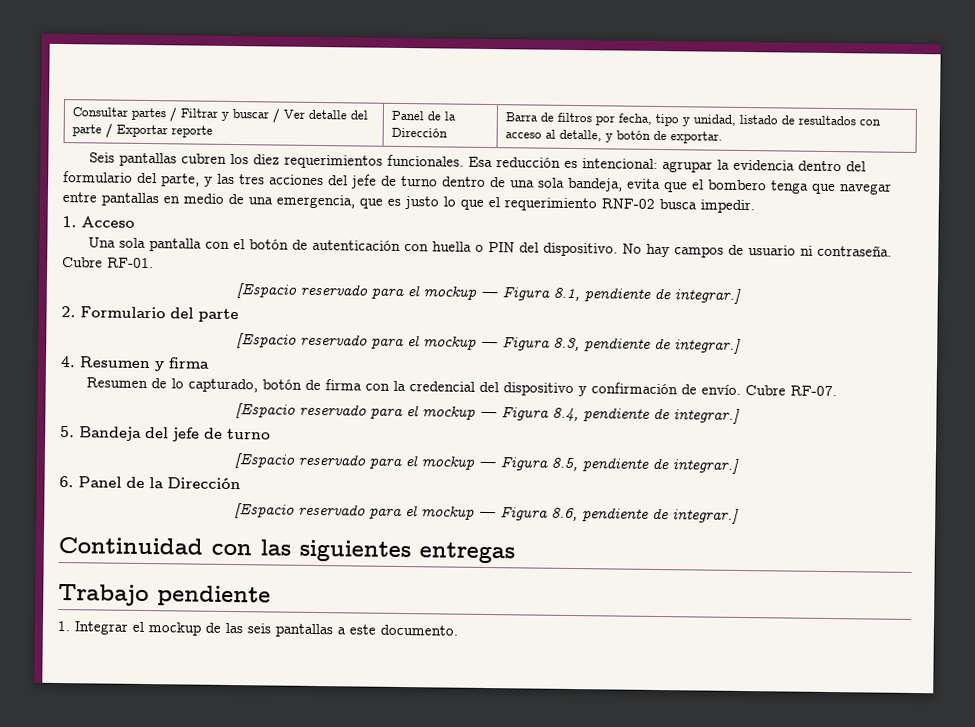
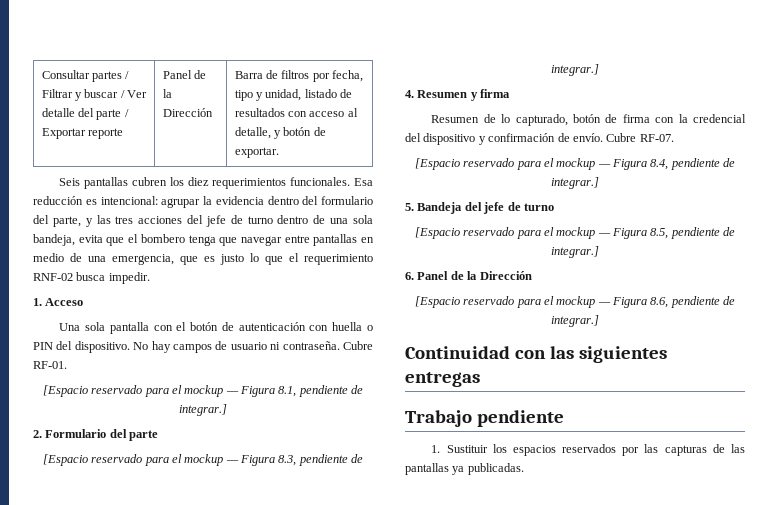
[74,621,458,638] Integrar el mockup de las seis pantallas a este documento. -> [446,444,745,456] [405,463,524,475] Sustituir los espacios reservados por las capturas de las pantallas ya publicadas.

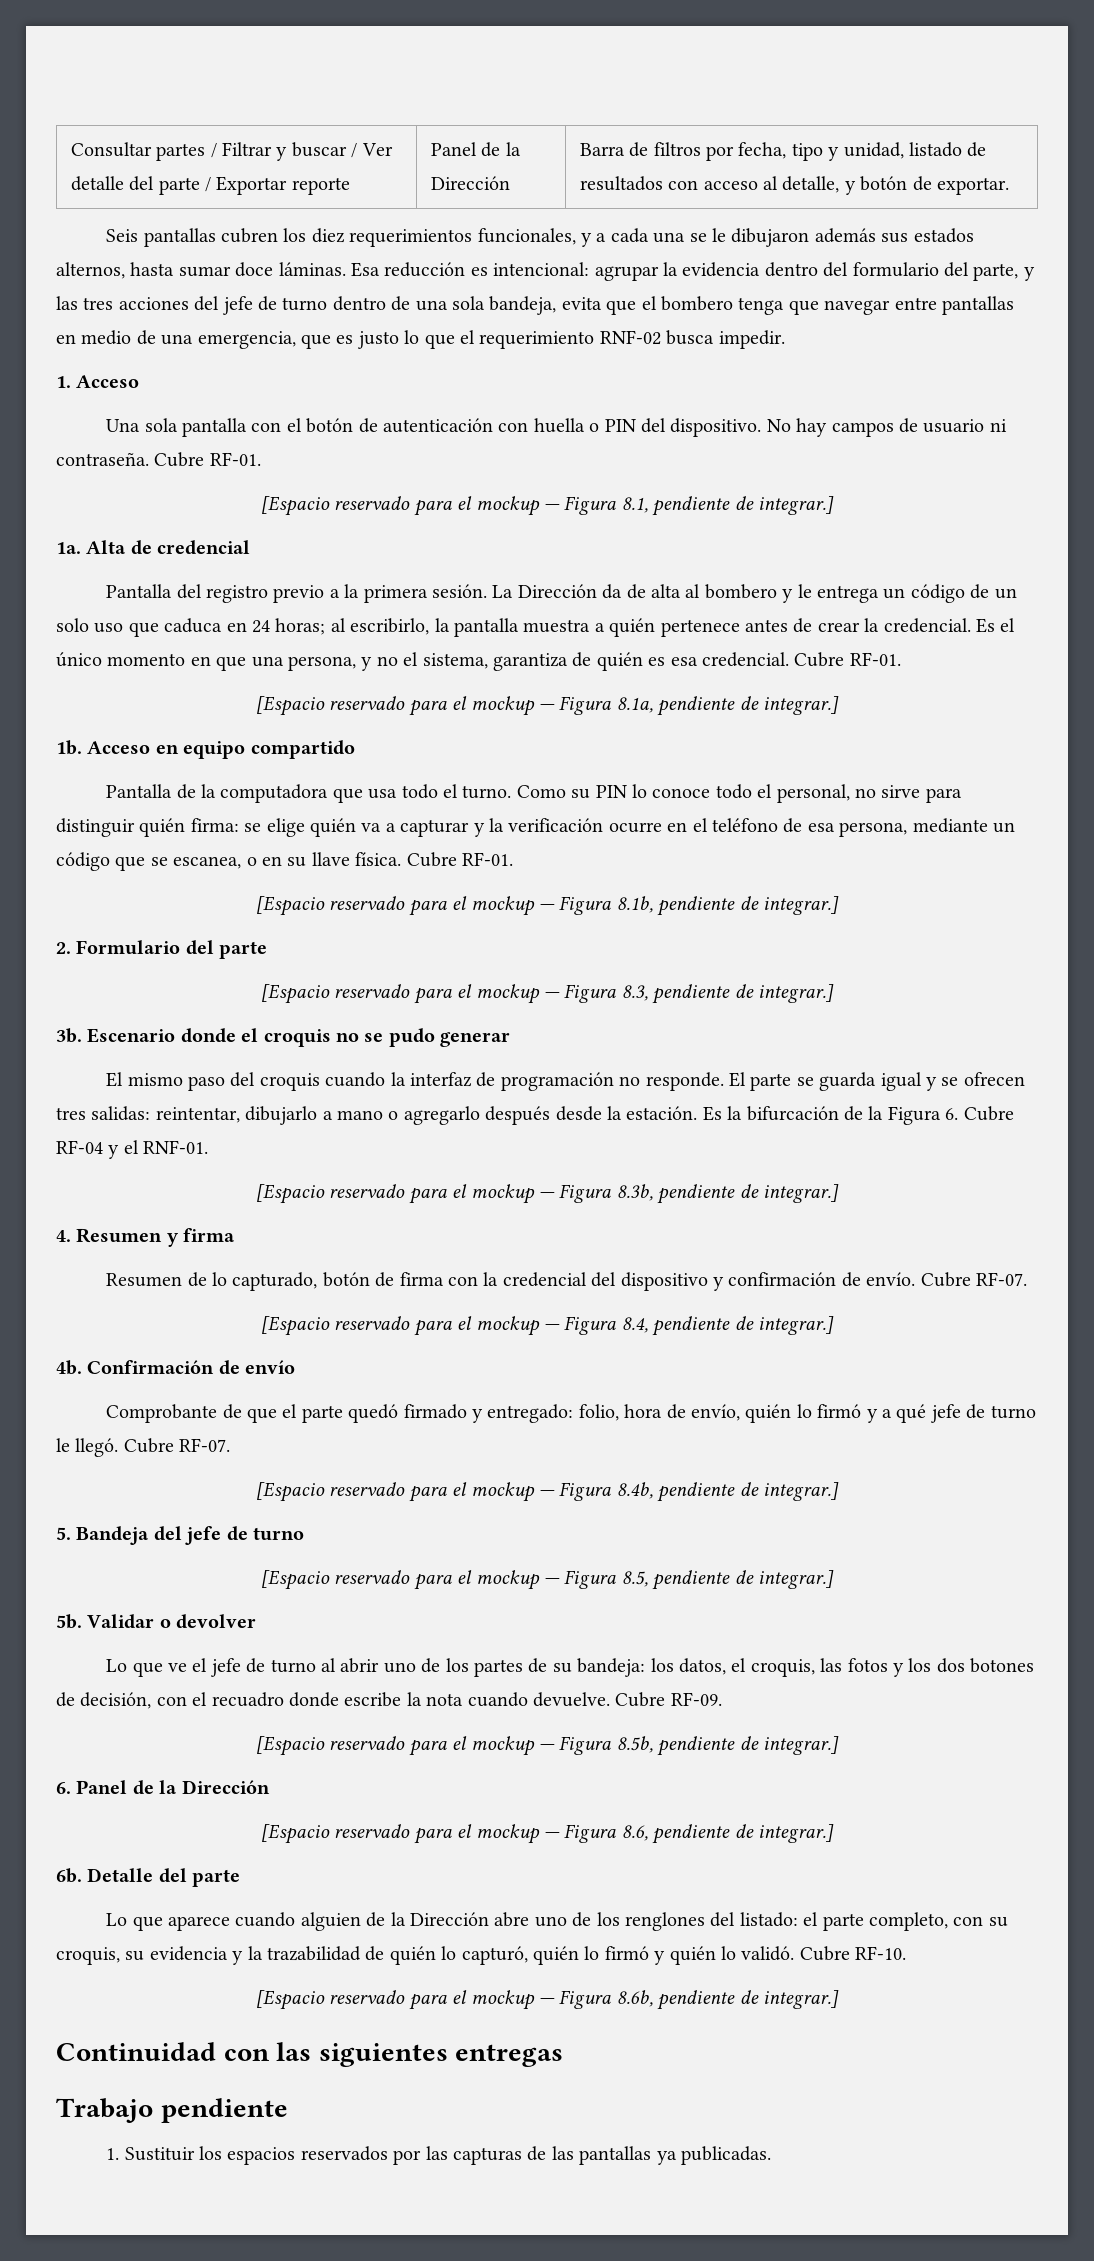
[290,177,351,186] funcionales. -> [477,228,974,247] [56,262,346,279] funcionales, y a cada una se le dibujaron además sus estados alternos, hasta sumar doce láminas.
(227, 410) none -> [56,540,251,555] [106,584,1017,603] [56,618,1016,637] [56,652,901,671] [256,696,839,716] [56,740,355,759] [106,784,962,803] [56,818,1015,837] [56,852,513,871] [256,896,839,916] // 1a. Alta de credencial // Pantalla del registro previo a la primera sesión. La Dirección da de alta al bombero y le entrega un código de un solo uso que caduca en 24 horas; al escribirlo, la pantalla muestra a quién pertenece antes de crear la credencial. Es el único momento en que una persona, y no el sistema, garantiza de quién es esa credencial. Cubre RF-01. // [Espacio reservado para el mockup — Figura 8.1a, pendiente de integrar.] // 1b. Acceso en equipo compartido // Pantalla de la computadora que usa todo el turno. Como su PIN lo conoce todo el personal, no sirve para distinguir quién firma: se elige quién va a capturar y la verificación ocurre en el teléfono de esa persona, mediante un código que se escanea, o en su llave física. Cubre RF-01. // [Espacio reservado para el mockup — Figura 8.1b, pendiente de integrar.]
(599, 70) none -> [56,1028,511,1047] [106,1072,1025,1091] [56,1106,1014,1125] [56,1140,209,1159] [256,1184,839,1204] // 3b. Escenario donde el croquis no se pudo generar // El mismo paso del croquis cuando la interfaz de programación no responde. El parte se guarda igual y se ofrecen tres salidas: reintentar, dibujarlo a mano o agregarlo después desde la estación. Es la bifurcación de la Figura 6. Cubre RF-04 y el RNF-01. // [Espacio reservado para el mockup — Figura 8.3b, pendiente de integrar.]
(599, 183) none -> [56,1360,296,1375] [106,1404,1036,1423] [56,1438,231,1457] [256,1482,839,1502] // 4b. Confirmación de envío // Comprobante de que el parte quedó firmado y entregado: folio, hora de envío, quién lo firmó y a qué jefe de turno le llegó. Cubre RF-07. // [Espacio reservado para el mockup — Figura 8.4b, pendiente de integrar.]
(599, 252) none -> [56,1614,257,1629] [106,1658,1035,1677] [56,1692,722,1709] [256,1736,839,1756] // 5b. Validar o devolver // Lo que ve el jefe de turno al abrir uno de los partes de su bandeja: los datos, el croquis, las fotos y los dos botones de decisión, con el recuadro donde escribe la nota cuando devuelve. Cubre RF-09. // [Espacio reservado para el mockup — Figura 8.5b, pendiente de integrar.]
(599, 321) none -> [56,1868,241,1887] [106,1912,1008,1931] [56,1946,907,1965] [256,1990,839,2010] // 6b. Detalle del parte // Lo que aparece cuando alguien de la Dirección abre uno de los renglones del listado: el parte completo, con su croquis, su evidencia y la trazabilidad de quién lo capturó, quién lo firmó y quién lo validó. Cubre RF-10. // [Espacio reservado para el mockup — Figura 8.6b, pendiente de integrar.]

